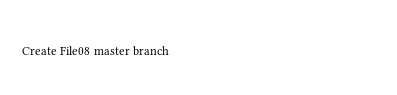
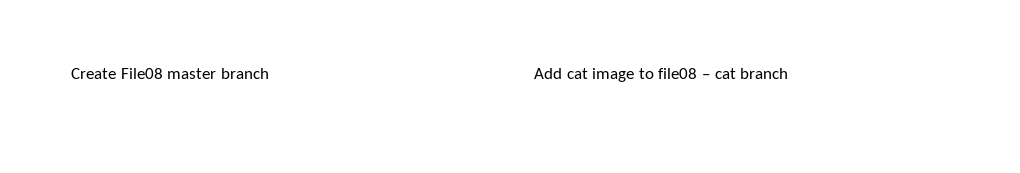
(170, 51) none -> [534,68,789,82] // Add cat image to file08 – cat branch

